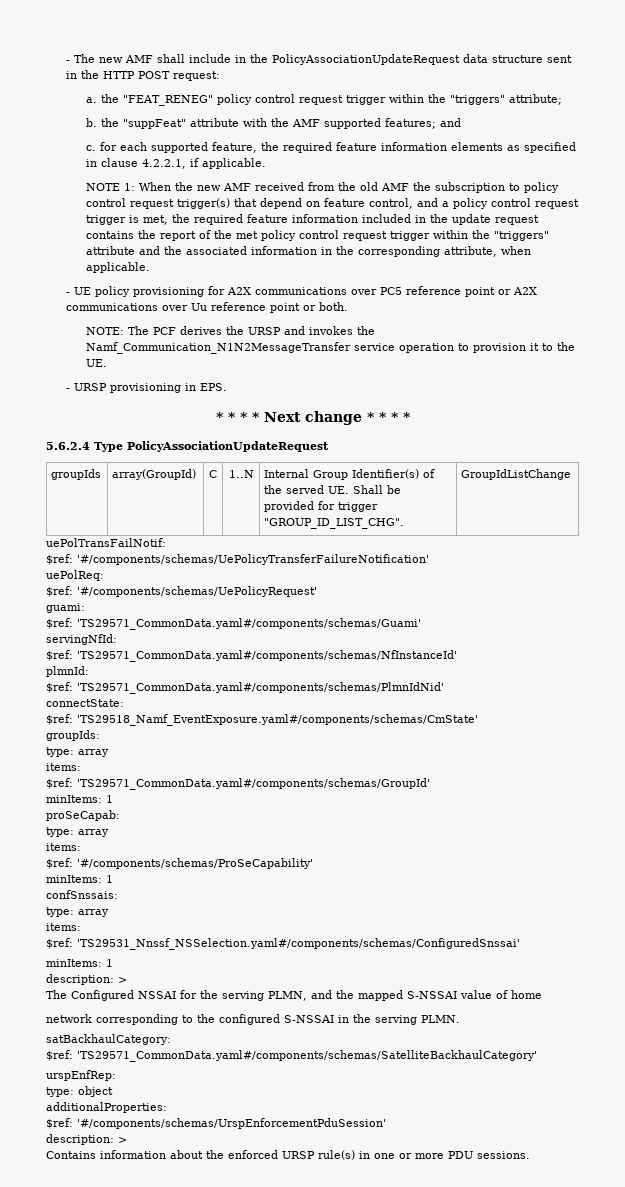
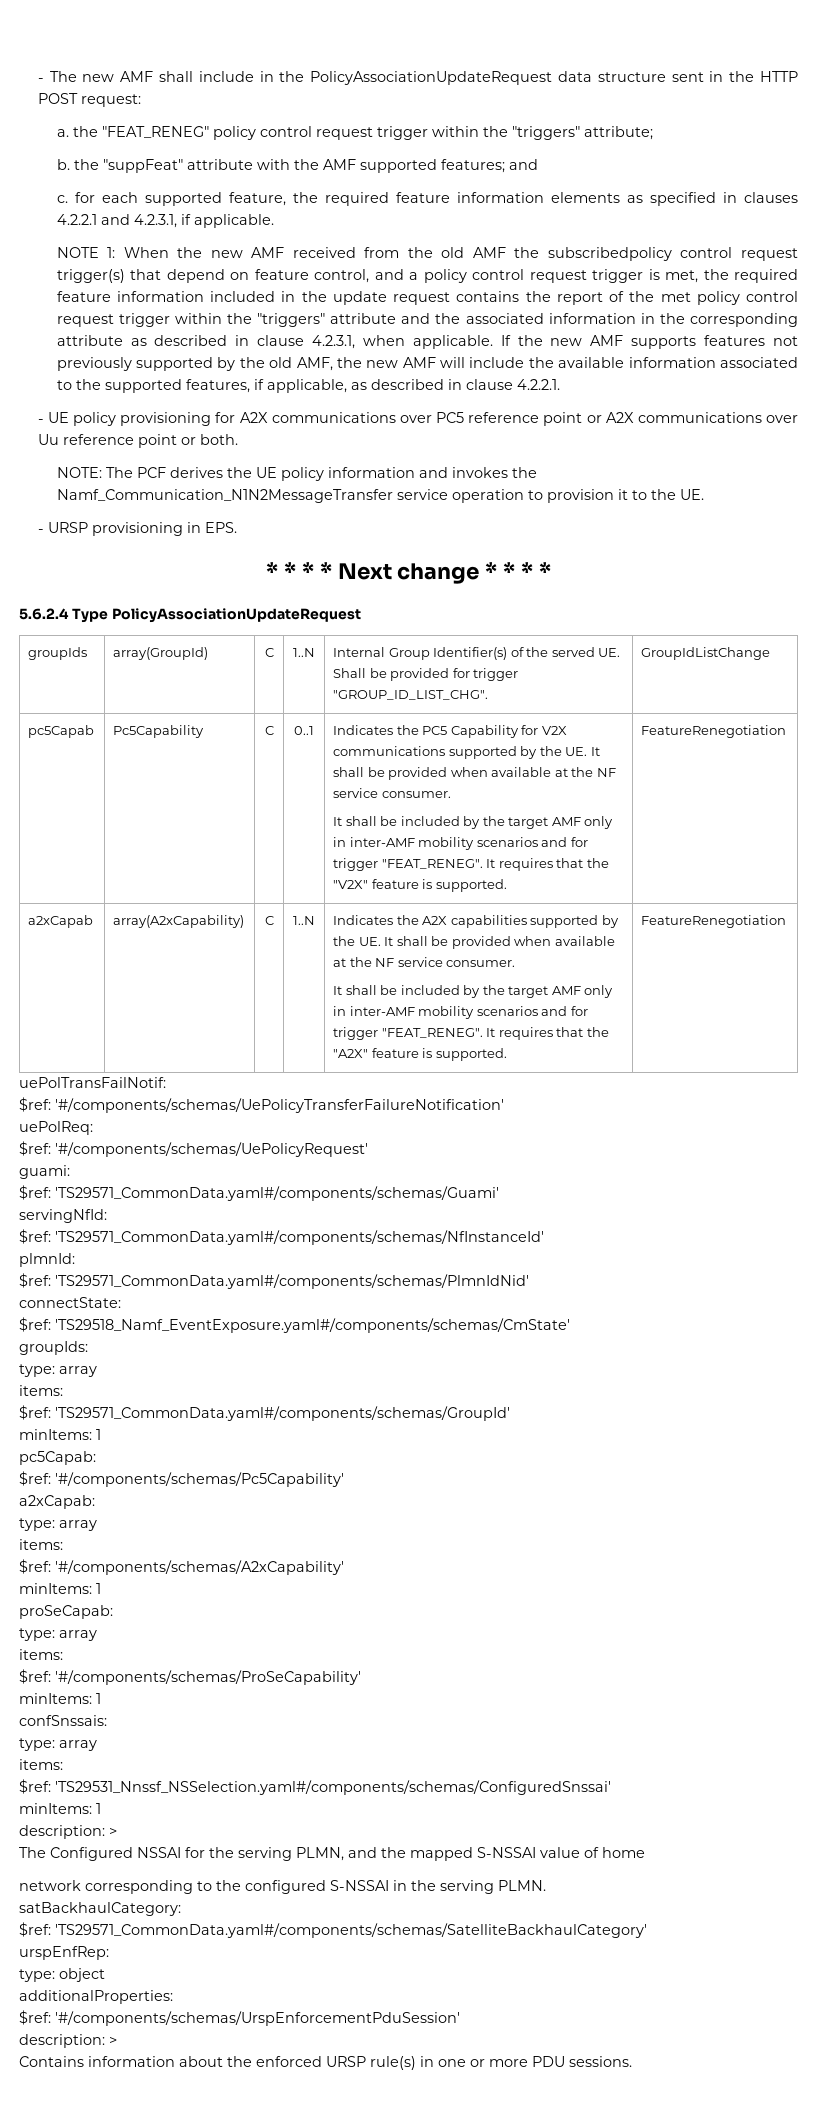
[101,158,187,169] clause 4.2.2.1, -> [744,192,799,203] [56,214,177,228] clauses 4.2.2.1 and 4.2.3.1,
[435,182,560,193] subscription to policy -> [547,247,672,261] subscribedpolicy
[444,246,532,257] [86,262,151,273] attribute, when applicable. -> [56,335,798,349] [56,357,798,371] [56,379,560,393] attribute as described in clause 4.2.3.1, when applicable. If the new AMF supports features not previously supported by the old AMF, the new AMF will include the available information associated to the supported features, if applicable, as described in clause 4.2.2.1.
[248,327,282,335] URSP -> [255,467,415,481] UE policy information
(572, 474) none -> [28,725,95,738] [113,725,205,738] [264,726,274,735] [294,726,314,735] [333,725,567,738] [333,746,600,759] [333,767,616,780] [333,788,451,798] [333,816,614,829] [333,837,588,850] [333,858,609,871] [333,879,507,892] [641,725,787,738] [28,915,94,928] [113,915,245,928] [264,916,274,925] [293,916,315,925] [333,915,619,928] [333,936,615,949] [333,957,516,967] [333,985,614,998] [333,1006,588,1019] [333,1027,609,1040] [333,1048,507,1061] [641,915,787,928] // pc5Capab | Pc5Capability | C | 0..1 | Indicates the PC5 Capability for V2X communications supported by the UE. It shall be provided when available at the NF service consumer. // It shall be included by the target AMF only in inter-AMF mobility scenarios and for trigger "FEAT_RENEG". It requires that the "V2X" feature is supported. | FeatureRenegotiation // a2xCapab | array(A2xCapability) | C | 1..N | Indicates the A2X capabilities supported by the UE. It shall be provided when available at the NF service consumer. // It shall be included by the target AMF only in inter-AMF mobility scenarios and for trigger "FEAT_RENEG". It requires that the "A2X" feature is supported. | FeatureRenegotiation
(113, 799) none -> [19,1451,96,1465] [19,1471,344,1487] [19,1495,95,1509] [19,1518,97,1531] [19,1539,63,1550] [19,1559,344,1575] [19,1583,101,1594] // pc5Capab: // $ref: '#/components/schemas/Pc5Capability' // a2xCapab: // type: array // items: // $ref: '#/components/schemas/A2xCapability' // minItems: 1

